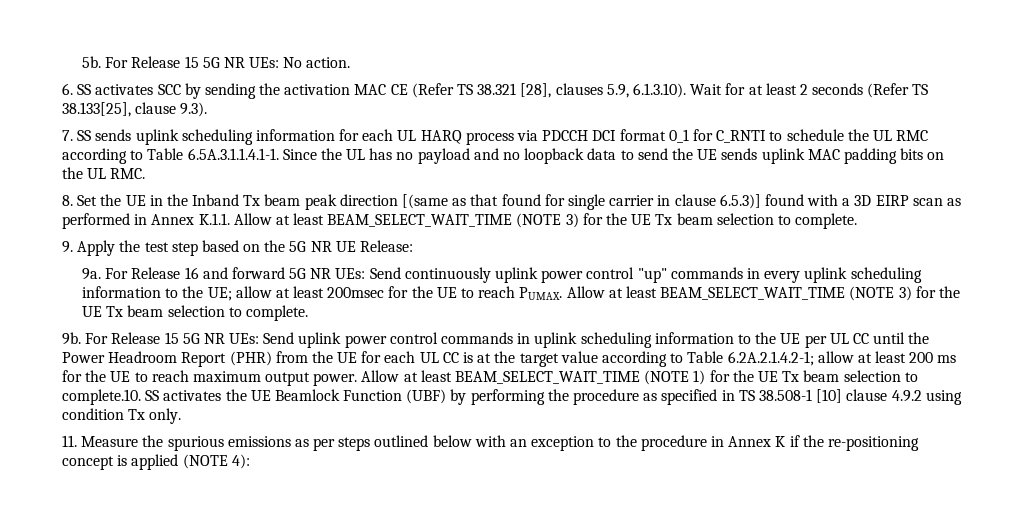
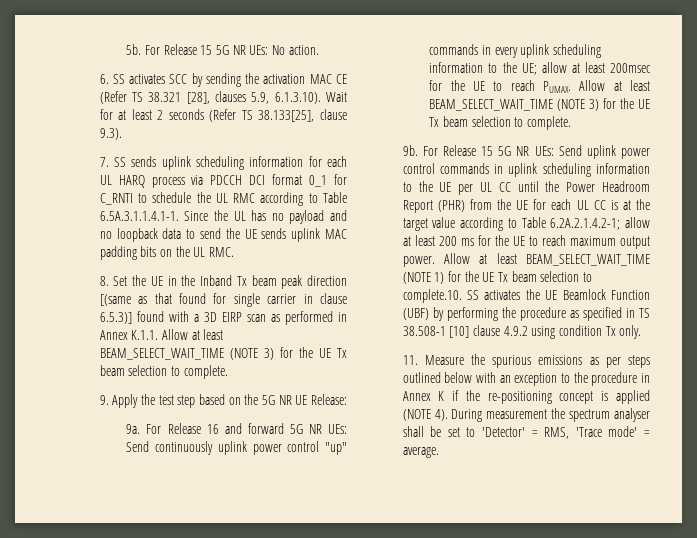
[231,454,250,469] 4): -> [434,408,650,422] [402,426,650,439] [402,447,439,458] 4). During measurement the spectrum analyser shall be set to 'Detector' = RMS, 'Trace mode' = average.

